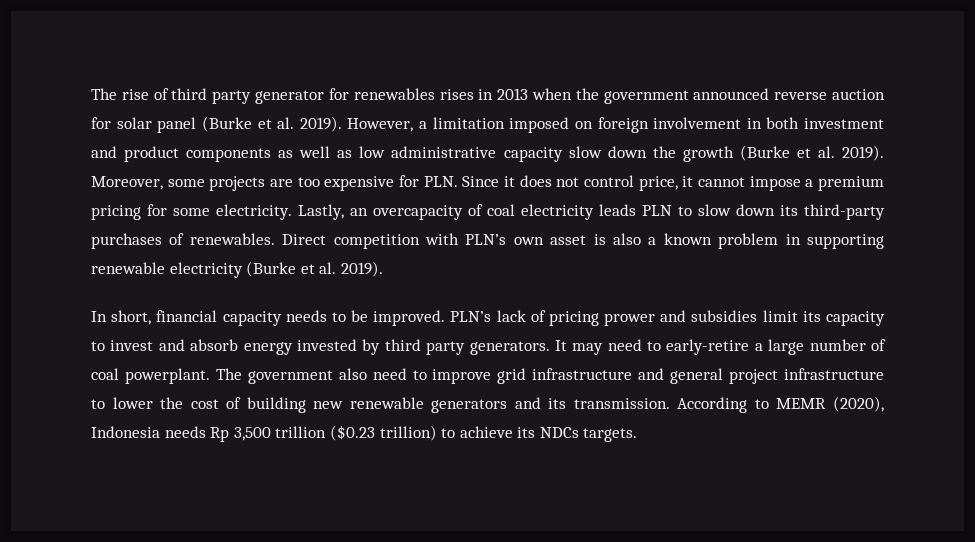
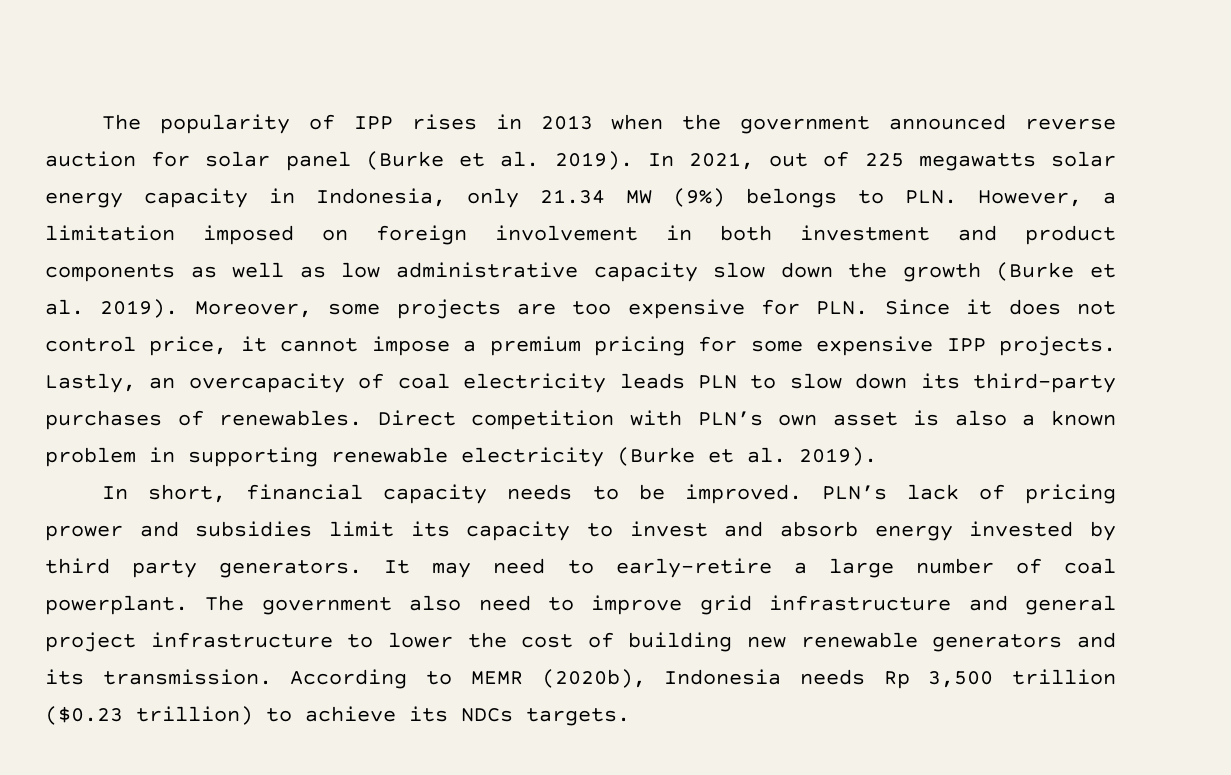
[91,88,435,104] The rise of third party generator for renewables -> [102,114,393,134] The popularity of IPP
(342, 124) none -> [647,151,1116,171] [45,188,957,208] In 2021, out of 225 megawatts solar energy capacity in Indonesia, only 21.34 MW (9%) belongs to PLN.
[216,204,292,220] electricity. -> [816,336,1116,356] expensive IPP projects.
[832,396,884,412] (2020), -> [541,669,646,688] (2020b),

